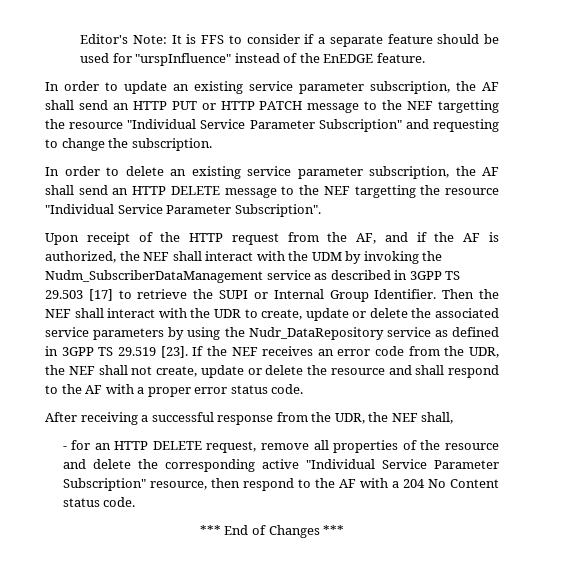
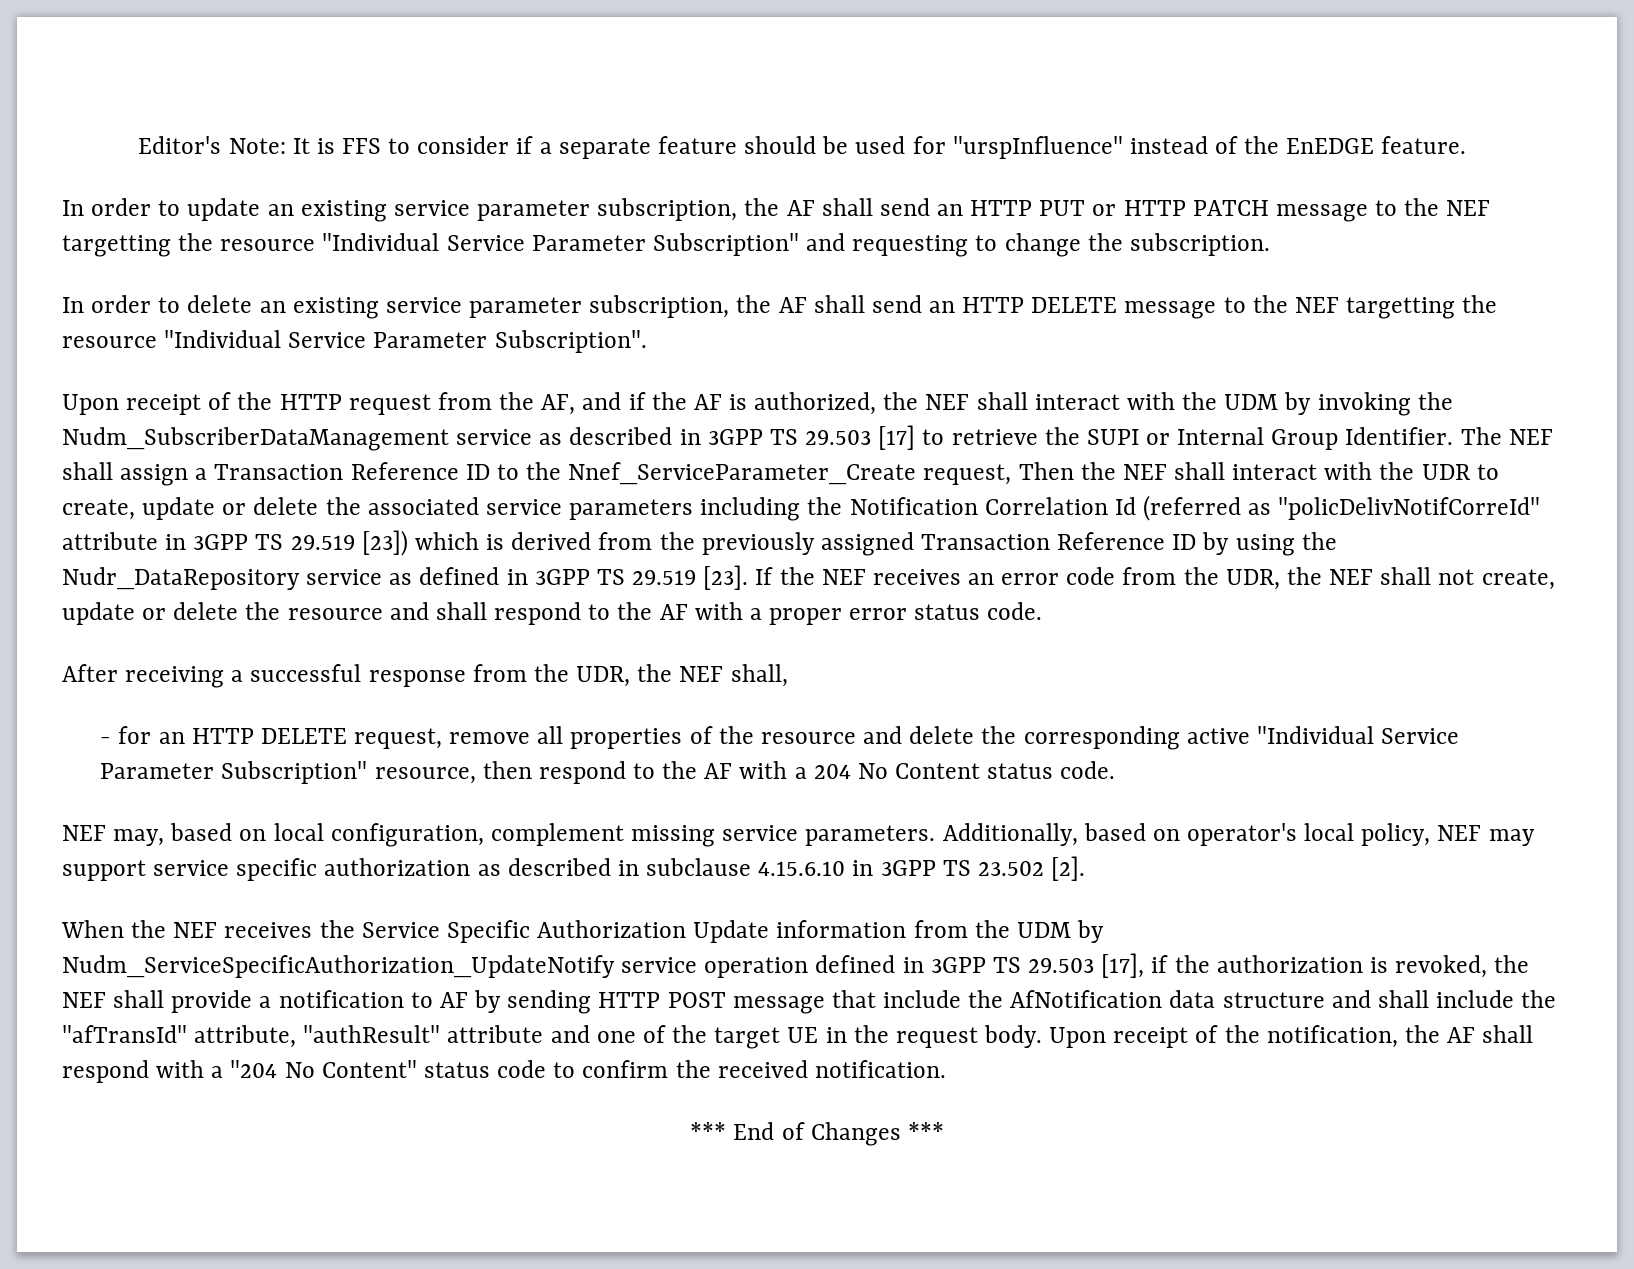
(437, 294) none -> [1460,427,1553,445] [62,462,1012,486] The NEF shall assign a Transaction Reference ID to the Nnef_ServiceParameter_Create request,
(165, 334) none -> [700,495,1541,521] [62,530,1197,556] including the Notification Correlation Id (referred as "policDelivNotifCorreId" attribute in 3GPP TS 29.519 [23]) which is derived from the previously assigned Transaction Reference ID
(136, 502) none -> [62,823,1535,847] [62,856,1086,881] [61,920,1105,943] [62,953,1530,978] [62,990,1557,1014] [62,1025,1534,1049] [62,1060,946,1083] // NEF may, based on local configuration, complement missing service parameters. Additionally, based on operator's local policy, NEF may support service specific authorization as described in subclause 4.15.6.10 in 3GPP TS 23.502 [2]. // When the NEF receives the Service Specific Authorization Update information from the UDM by Nudm_ServiceSpecificAuthorization_UpdateNotify service operation defined in 3GPP TS 29.503 [17], if the authorization is revoked, the NEF shall provide a notification to AF by sending HTTP POST message that include the AfNotification data structure and shall include the "afTransId" attribute, "authResult" attribute and one of the target UE in the request body. Upon receipt of the notification, the AF shall respond with a "204 No Content" status code to confirm the received notification.

